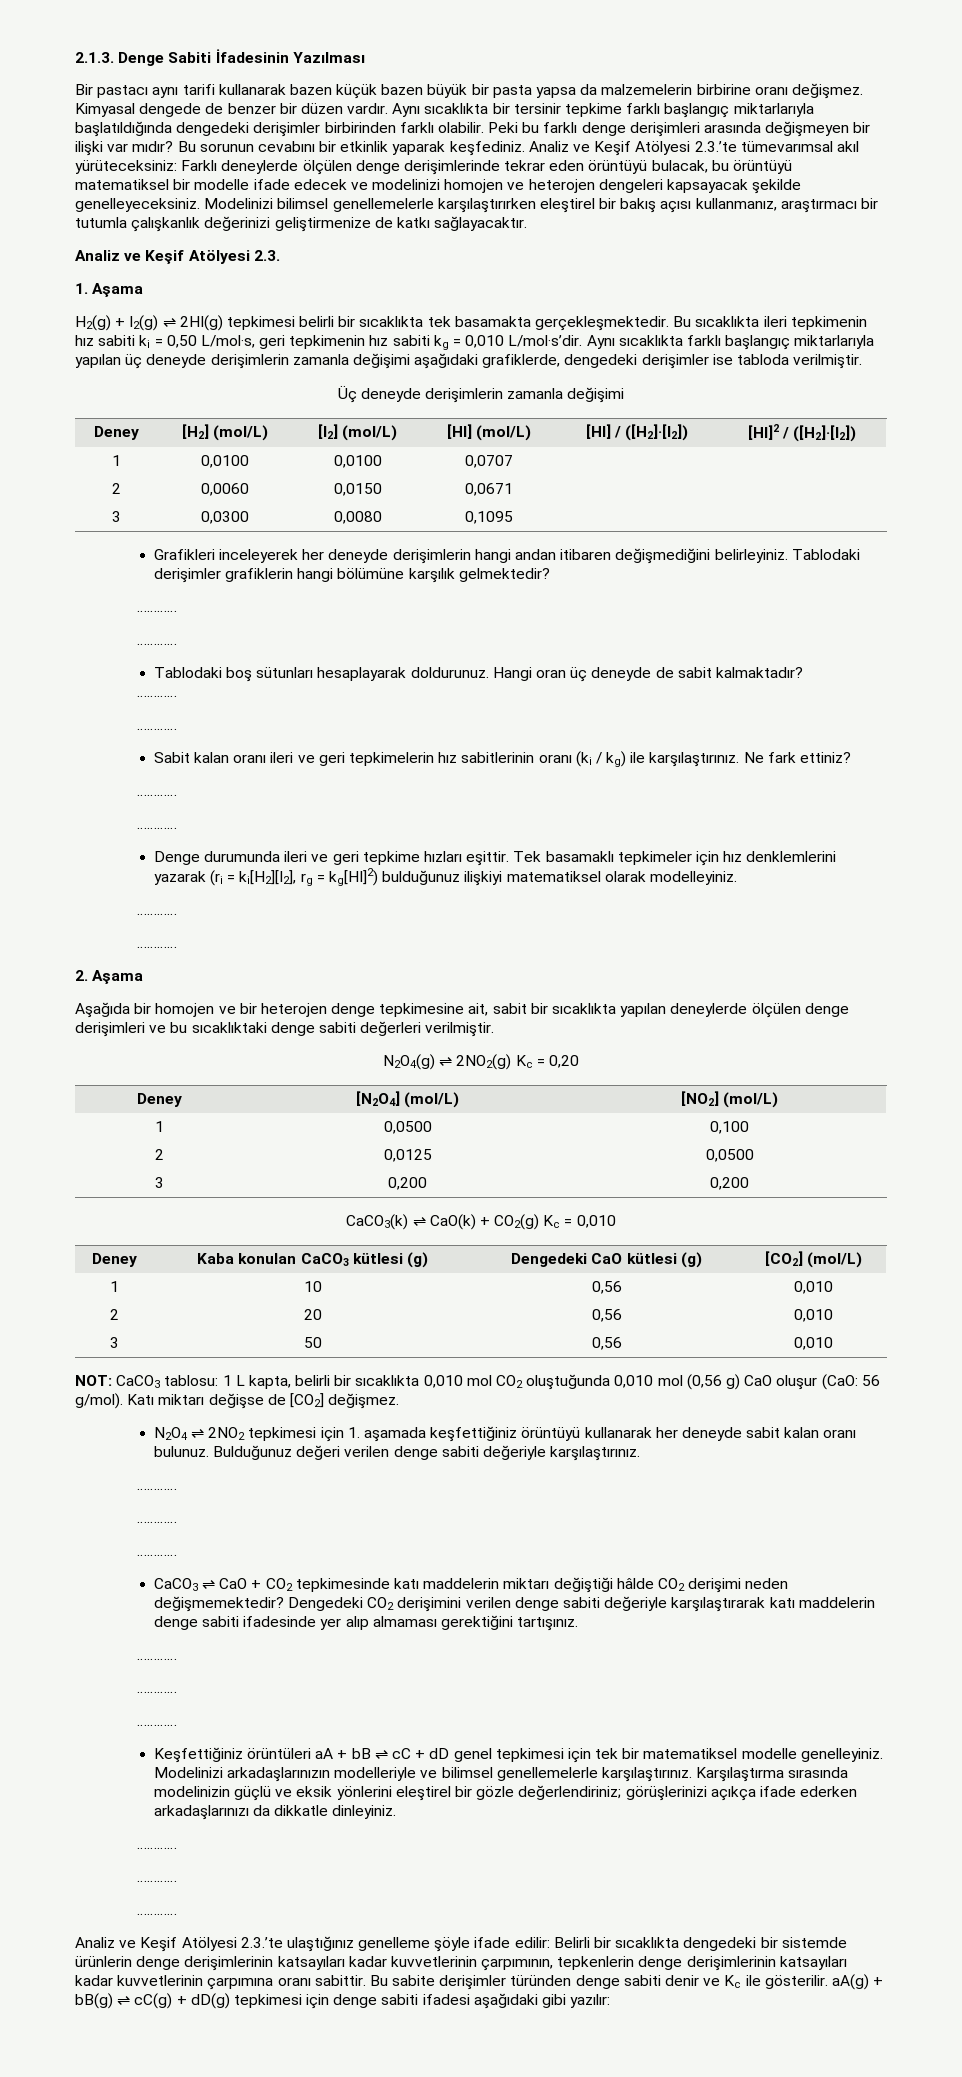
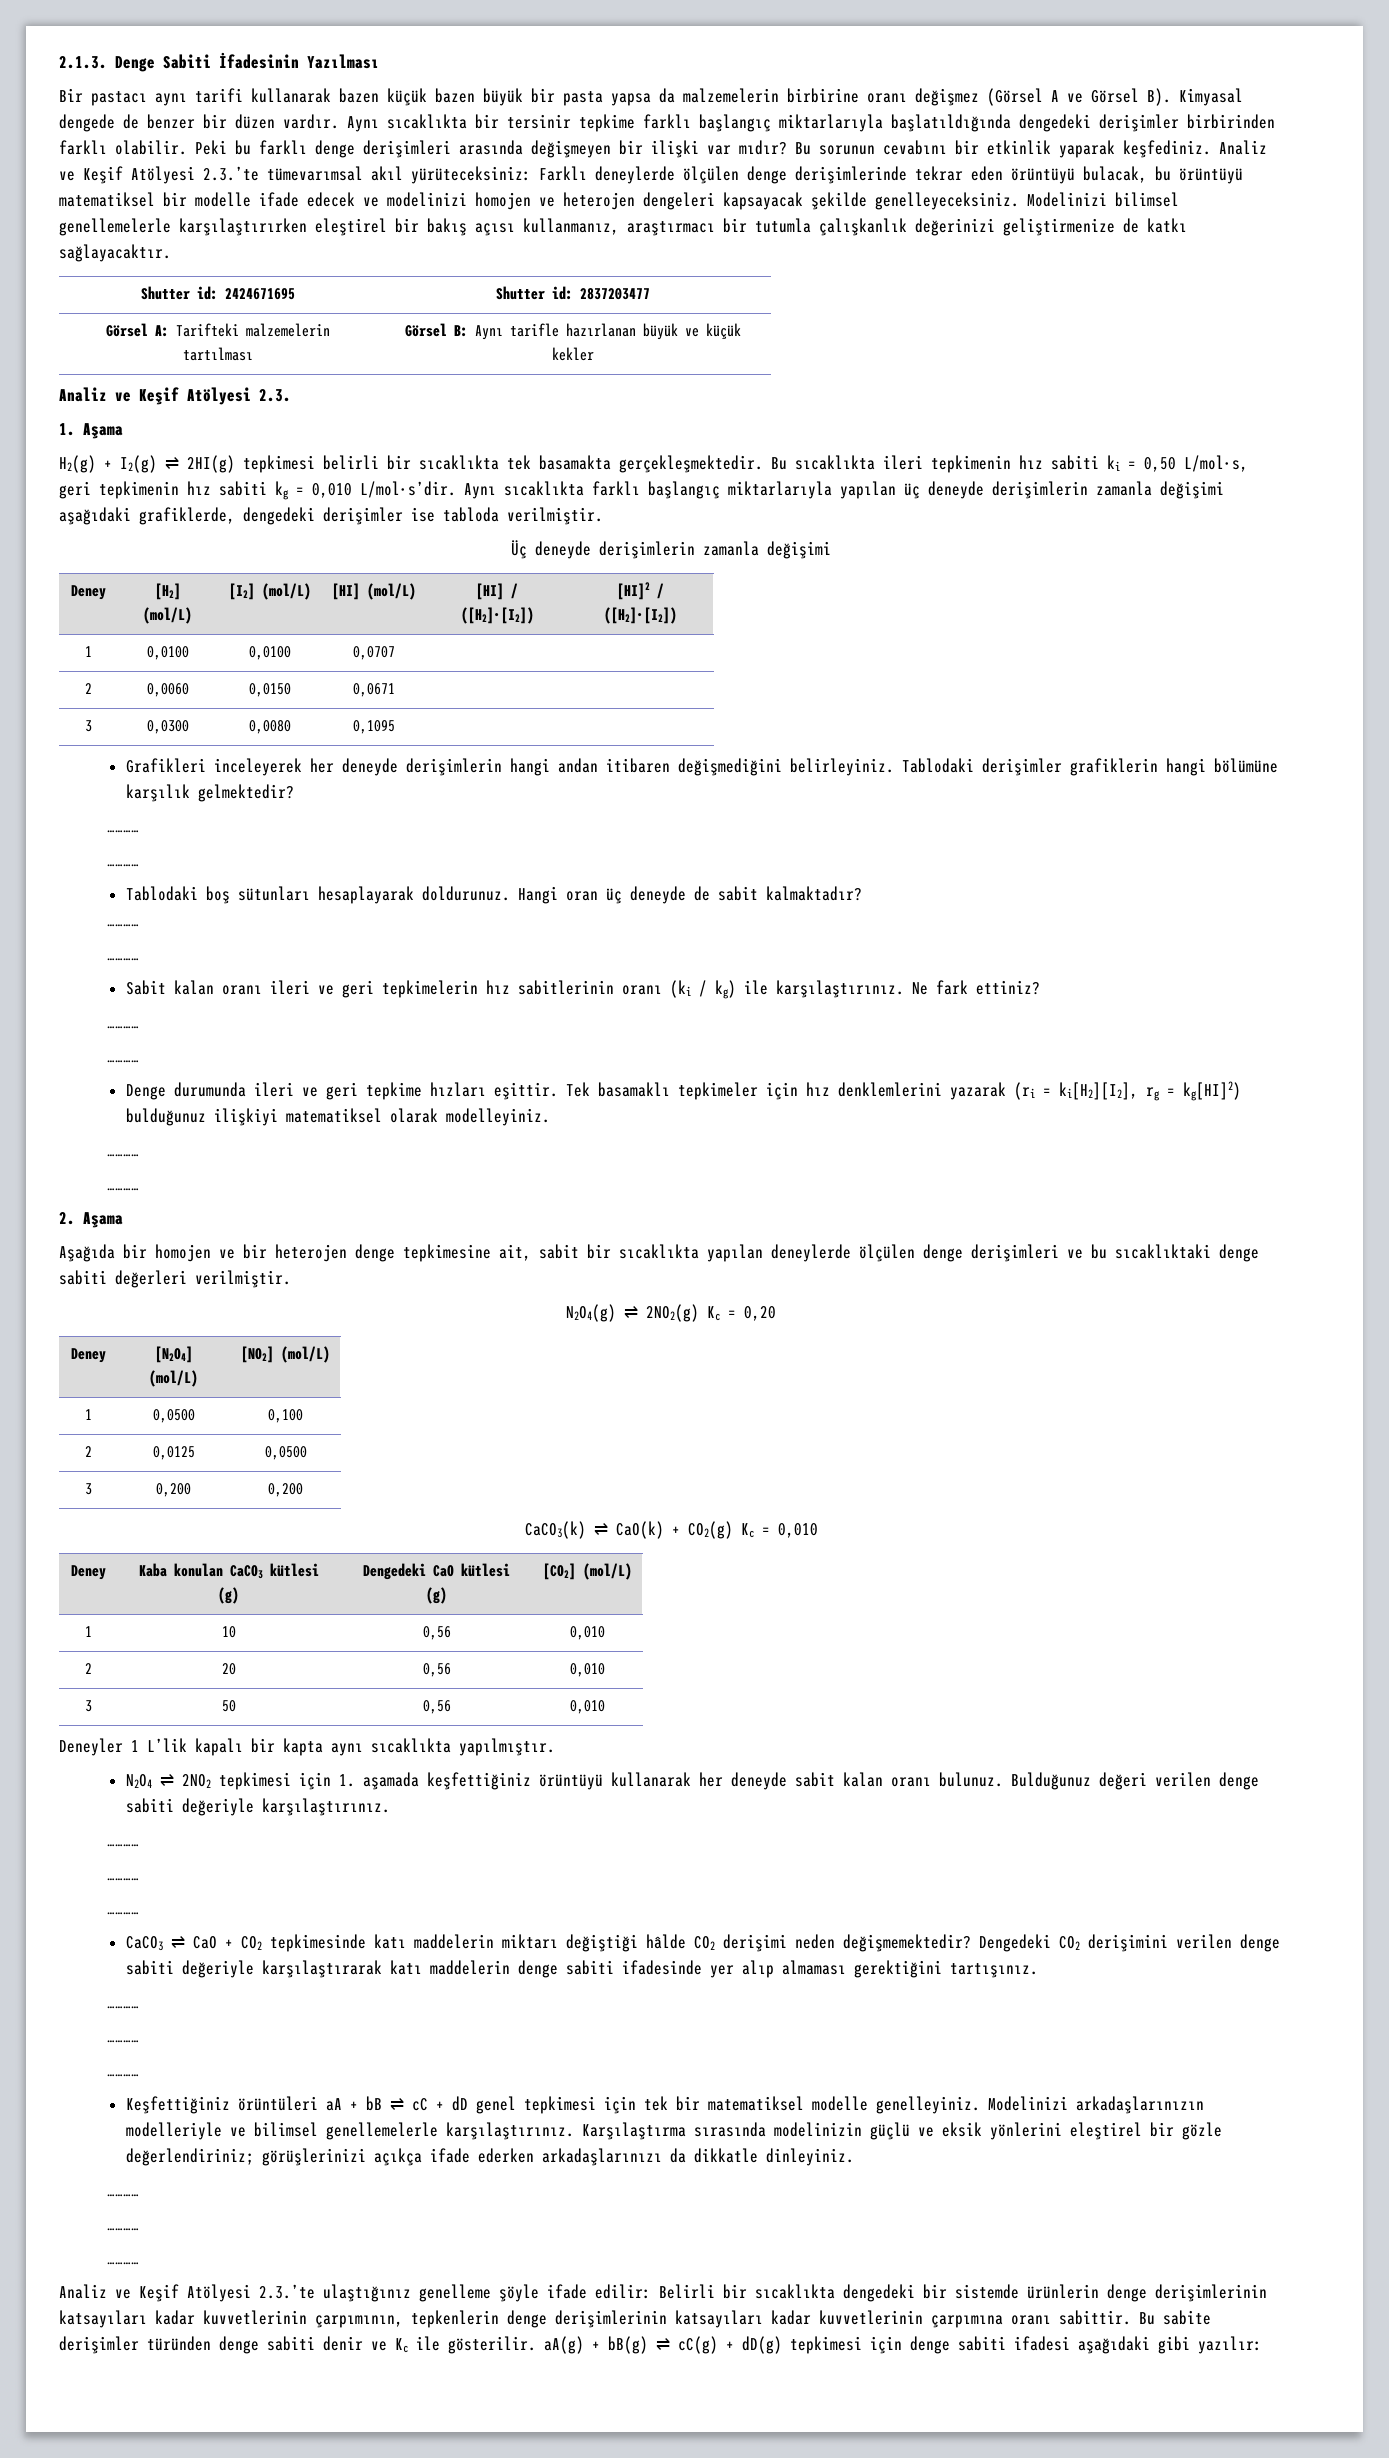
[791,83,863,99] değişmez. -> [915,88,1171,106] değişmez (Görsel A ve Görsel B).
(528, 223) none -> [140,286,295,300] [496,286,650,300] [105,323,330,337] [182,347,253,361] [405,323,741,340] [552,347,594,361] // Shutter id: 2424671695 | Shutter id: 2837203477 // Görsel A: Tarifteki malzemelerin tartılması | Görsel B: Aynı tarifle hazırlanan büyük ve küçük kekler
[75,1374,880,1390] [75,1393,400,1409] NOT: CaCO3 tablosu: 1 L kapta, belirli bir sıcaklıkta 0,010 mol CO2 oluştuğunda 0,010 mol (0,56 g) CaO oluşur (CaO: 56 g/mol). Katı miktarı değişse de [CO2] değişmez. -> [59,1738,555,1756] Deneyler 1 L’lik kapalı bir kapta aynı sıcaklıkta yapılmıştır.

